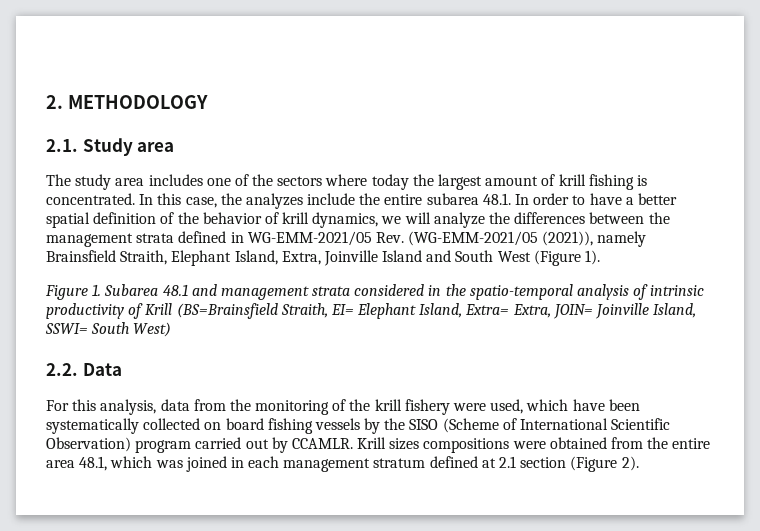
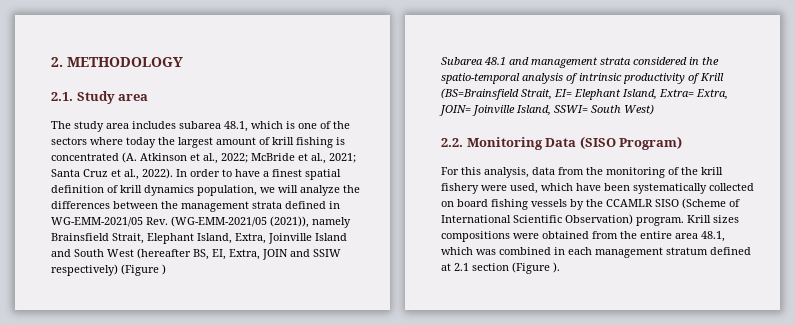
(203, 180) none -> [179,121,295,132] subarea 48.1, which is
[46,193,511,209] concentrated. In this case, the analyzes include the entire subarea 48.1. -> [51,152,356,164] [51,168,173,180] concentrated (A. Atkinson et al., 2022; McBride et al., 2021; Santa Cruz et al., 2022).
[637,193,677,205] better -> [272,169,302,177] finest
[177,212,379,228] the behavior of krill dynamics, -> [120,185,257,196] krill dynamics population,
[120,250,168,265] Straith, -> [112,233,144,244] Strait,
[533,250,601,266] [45,284,102,300] (Figure 1). // Figure 1. -> [137,248,341,260] [51,264,166,276] (hereafter BS, EI, Extra, JOIN and SSIW respectively) (Figure ) //
[280,303,328,318] Straith, -> [521,89,552,100] Strait,
(78, 369) none -> [466,137,543,150] Monitoring
(122, 369) none -> [579,136,683,150] (SISO Program)
(406, 424) none -> [606,199,653,207] CCAMLR
[135,437,353,453] program carried out by CCAMLR. -> [636,217,684,226] program.
[185,456,227,472] joined -> [499,247,551,255] combined
[621,456,639,471] 2). -> [553,262,560,273] ).

